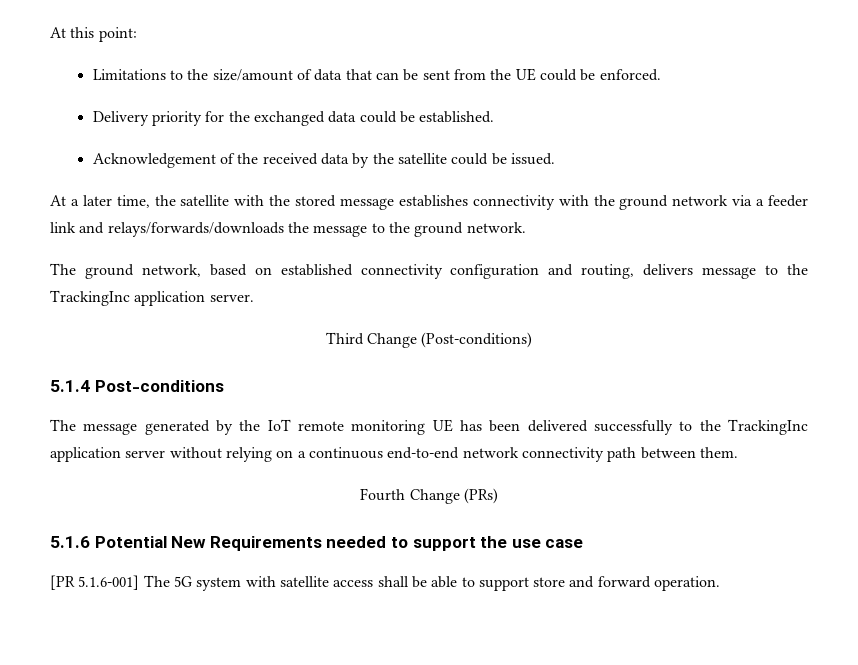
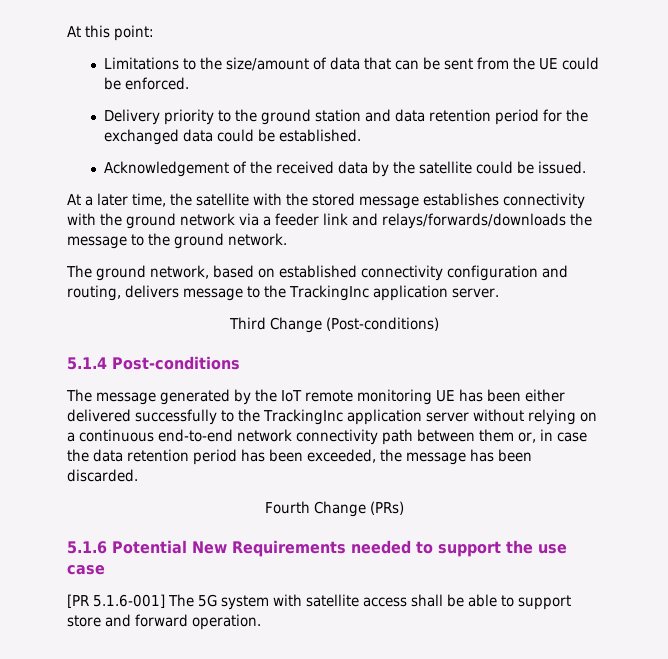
(203, 118) none -> [217,109,539,125] to the ground station and data retention period
(521, 426) none -> [525,389,565,402] either
[699,447,738,458] them. -> [479,429,587,443] [67,449,532,465] [67,469,138,482] them or, in case the data retention period has been exceeded, the message has been discarded.

